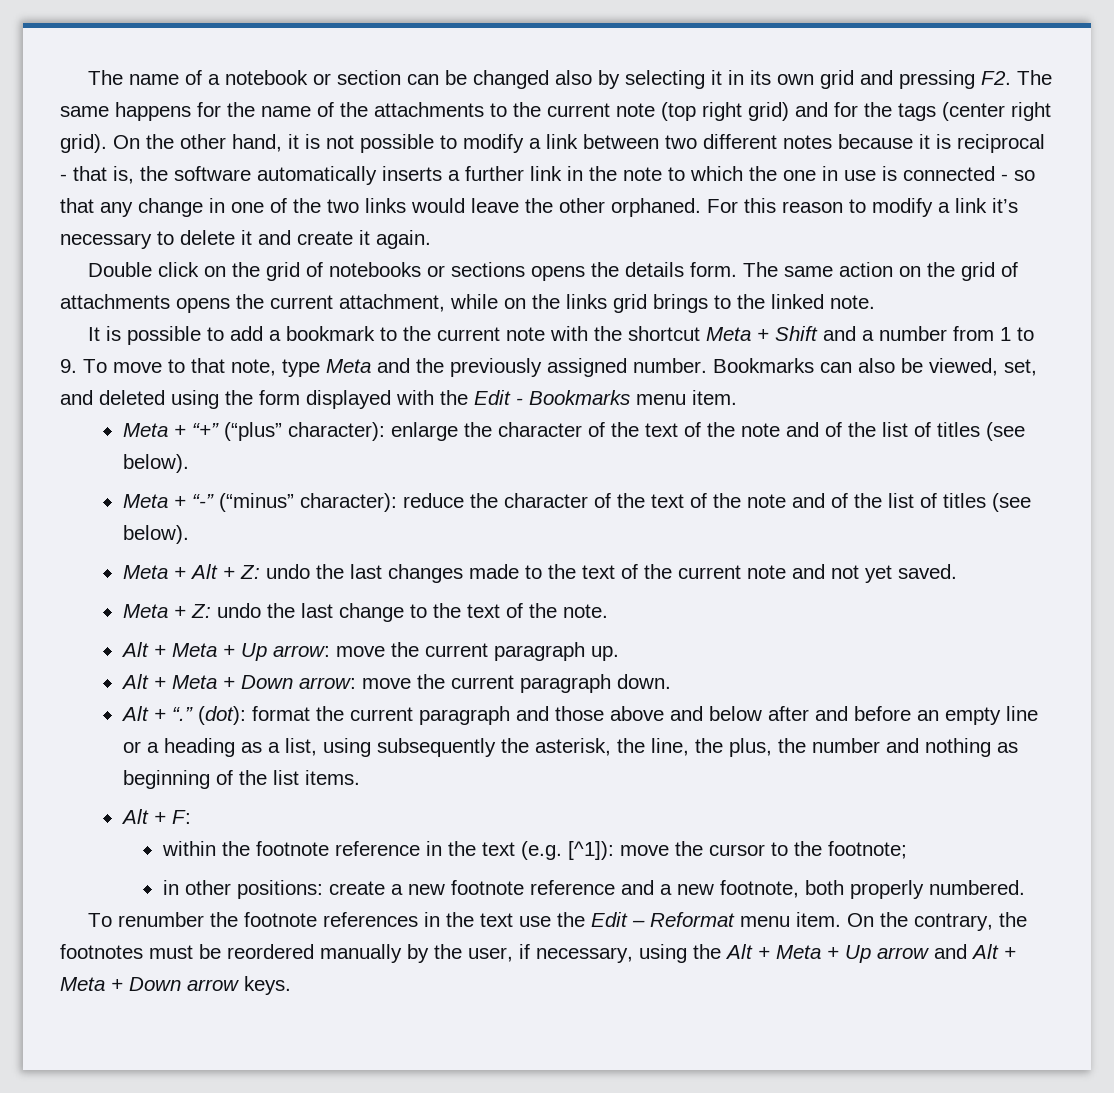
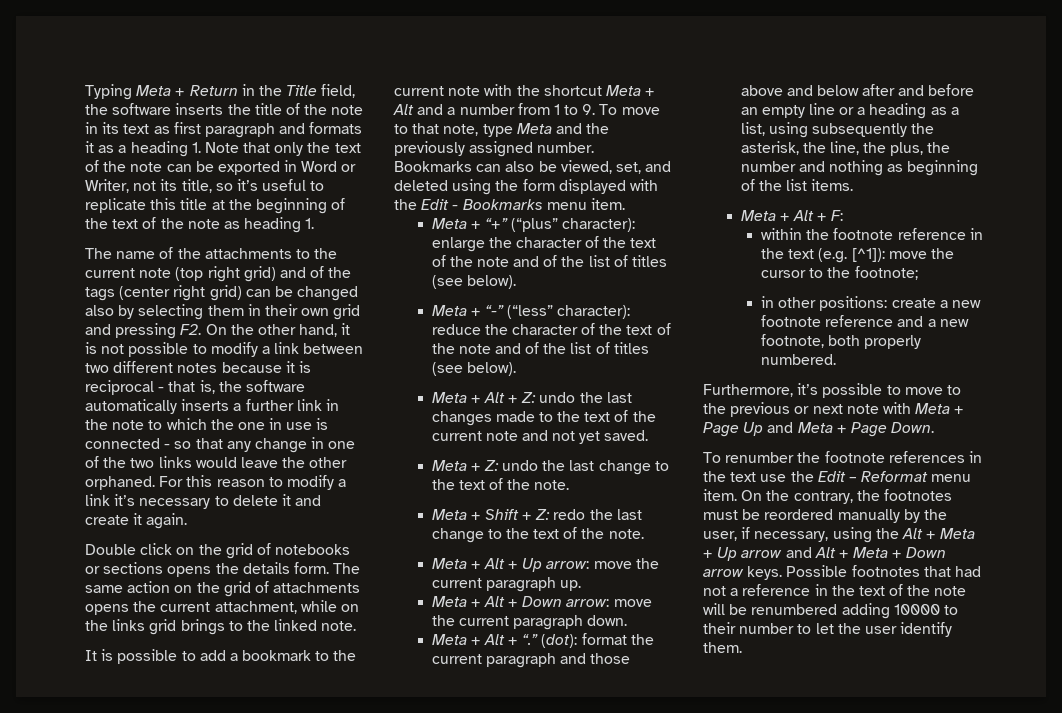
[87,70,1052,89] [60,102,255,121] The name of a notebook or section can be changed also by selecting it in its own grid and pressing F2. The same happens for the -> [85,84,356,100] [85,103,364,115] [85,122,363,138] [85,141,361,157] [85,160,357,175] [85,179,325,193] [85,198,346,214] [85,217,315,233] [85,248,112,259] Typing Meta + Return in the Title field, the software inserts the title of the note in its text as first paragraph and formats it as a heading 1. Note that only the text of the note can be exported in Word or Writer, not its title, so it’s useful to replicate this title at the beginning of the text of the note as heading 1. // The
[834,102,858,117] for -> [310,266,325,278] of
[60,134,107,153] grid). -> [209,285,359,301] [85,304,361,320] [85,323,202,339] grid) can be changed also by selecting them in their own grid and pressing F2.
[774,326,818,341] Shift -> [393,104,414,115] Alt
[218,493,294,512] (“minus” -> [507,305,554,319] (“less”
[120,642,217,657] Alt + Meta -> [431,509,642,520] [431,527,644,543] [431,558,505,569] Meta + Shift + Z: redo the last change to the text of the note. // Meta + Alt
[120,674,217,689] Alt + Meta -> [431,596,505,607] Meta + Alt
(671, 681) none -> [431,634,481,645] Meta +
(360, 777) none -> [740,210,790,221] Meta +
(1025, 887) none -> [703,383,961,398] [703,402,965,417] [703,422,935,437] // Furthermore, it’s possible to move to the previous or next note with Meta + Page Up and Meta + Page Down.
(291, 985) none -> [786,565,981,577] [703,584,967,596] [703,603,958,619] [703,622,953,637] [703,642,742,653] Possible footnotes that had not a reference in the text of the note will be renumbered adding 10000 to their number to let the user identify them.

